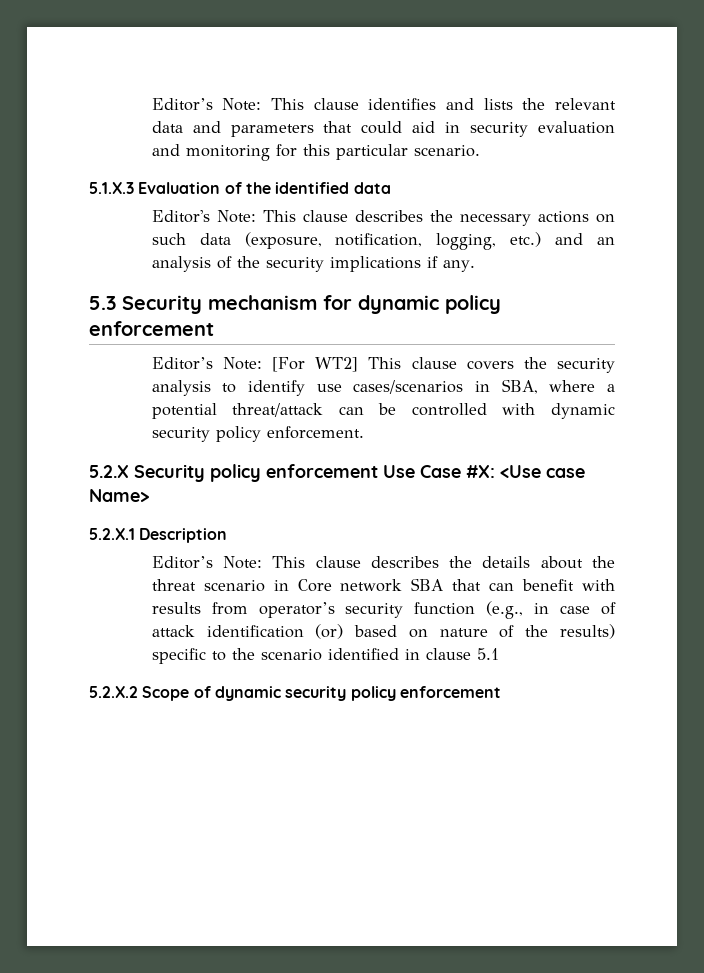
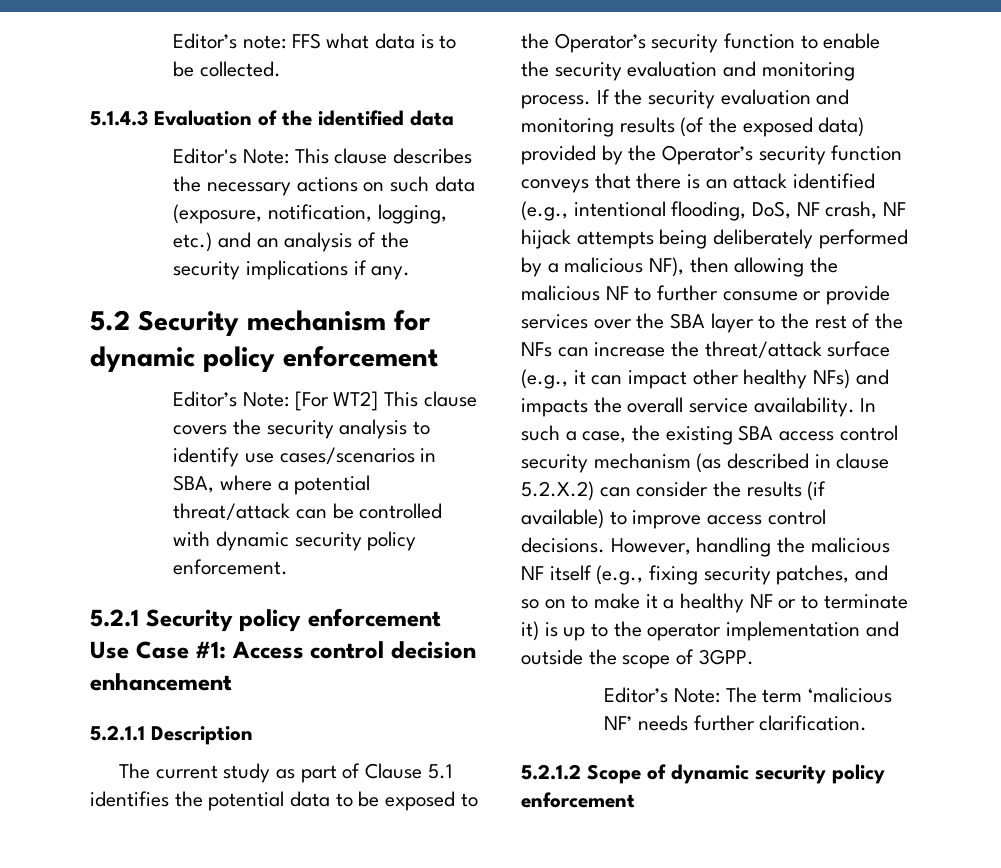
[151,98,616,111] [151,121,615,137] [151,144,480,161] [89,182,134,194] Editor’s Note: This clause identifies and lists the relevant data and parameters that could aid in security evaluation and monitoring for this particular scenario. // 5.1.X.3 -> [173,33,457,49] [173,61,281,77] [90,110,148,126] Editor’s note: FFS what data is to be collected. // 5.1.4.3
[89,296,116,310] 5.3 -> [90,310,130,331] 5.2
[89,465,129,478] 5.2.X -> [90,609,139,627] 5.2.1
[466,465,585,478] [89,489,149,502] [89,528,228,543] [151,556,615,569] [151,578,615,592] [151,601,616,619] [151,624,615,639] [151,648,499,664] [89,686,138,698] #X: <Use case Name> // 5.2.X.1 Description // Editor’s Note: This clause describes the details about the threat scenario in Core network SBA that can benefit with results from operator’s security function (e.g., in case of attack identification (or) based on nature of the results) specific to the scenario identified in clause 5.1 // 5.2.X.2 -> [195,641,477,659] [90,673,232,691] [90,725,253,745] [118,763,452,783] [90,791,478,811] [521,33,881,53] [521,61,855,81] [521,89,850,109] [521,117,865,137] [521,145,903,165] [521,173,876,193] [521,201,907,221] [521,229,908,249] [521,257,839,277] [521,285,891,305] [521,313,904,333] [521,341,891,359] [521,369,889,389] [521,397,877,417] [521,425,898,445] [521,453,890,473] [521,481,827,501] [521,509,826,529] [521,537,890,557] [521,565,889,585] [521,593,908,613] [521,621,899,641] [521,649,754,669] [604,687,893,703] [604,715,868,731] [521,764,581,780] #1: Access control decision enhancement // 5.2.1.1 Description // The current study as part of Clause 5.1 identifies the potential data to be exposed to the Operator’s security function to enable the security evaluation and monitoring process. If the security evaluation and monitoring results (of the exposed data) provided by the Operator’s security function conveys that there is an attack identified (e.g., intentional flooding, DoS, NF crash, NF hijack attempts being deliberately performed by a malicious NF), then allowing the malicious NF to further consume or provide services over the SBA layer to the rest of the NFs can increase the threat/attack surface (e.g., it can impact other healthy NFs) and impacts the overall service availability. In such a case, the existing SBA access control security mechanism (as described in clause 5.2.X.2) can consider the results (if available) to improve access control decisions. However, handling the malicious NF itself (e.g., fixing security patches, and so on to make it a healthy NF or to terminate it) is up to the operator implementation and outside the scope of 3GPP. // Editor’s Note: The term ‘malicious NF’ needs further clarification. // 5.2.1.2

